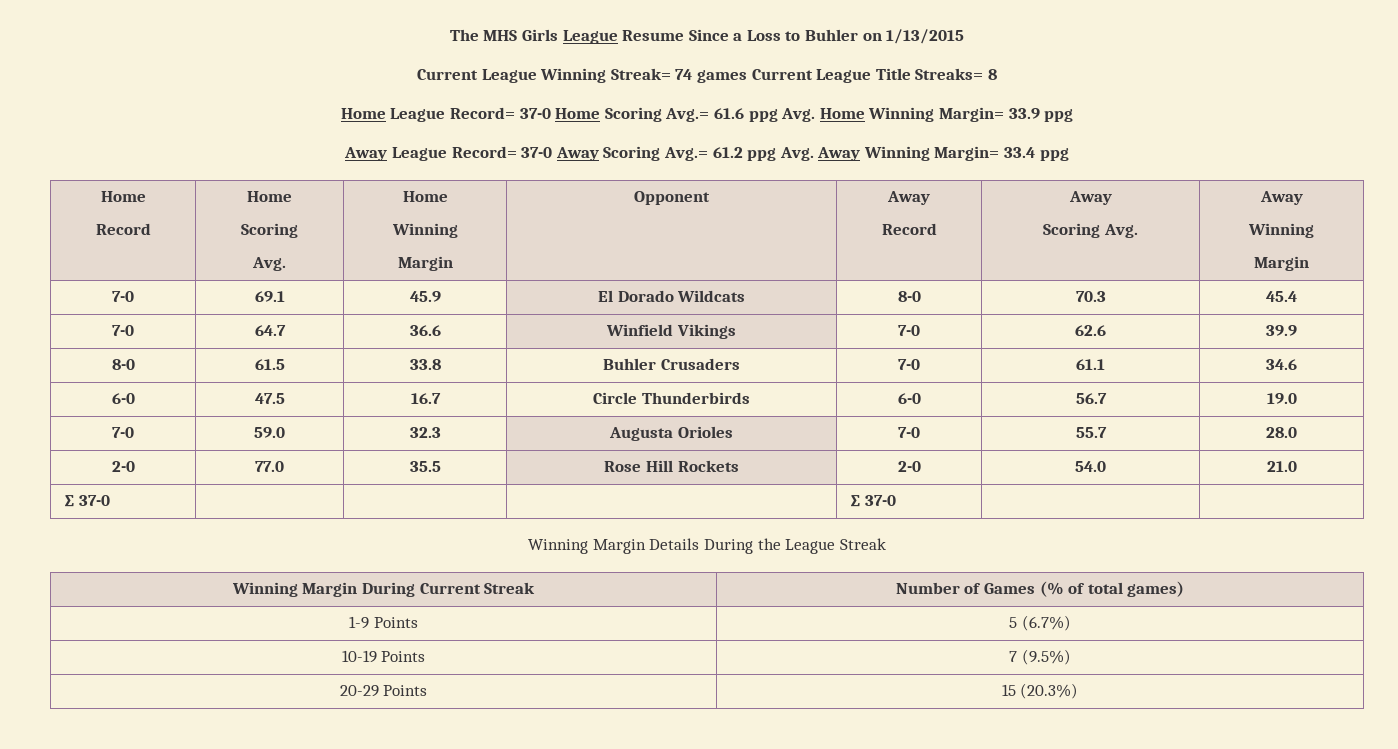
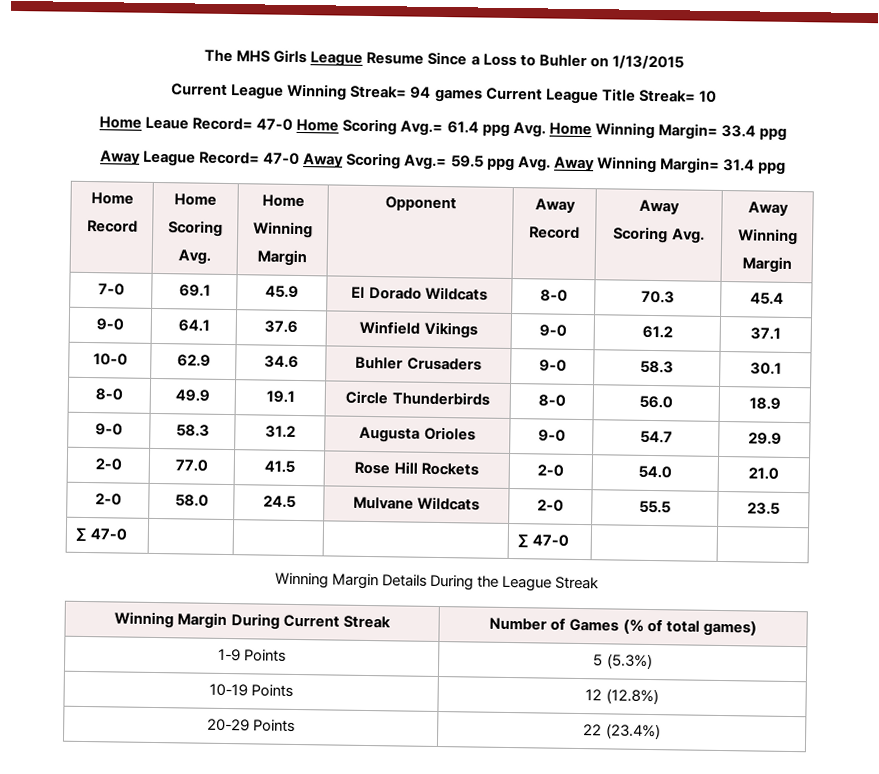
[675,69,693,80] 74 -> [410,86,432,99] 94
[915,68,997,80] [340,107,551,122] Streaks= 8 // Home League Record= 37-0 -> [638,89,717,103] [99,116,294,131] Streak= 10 // Home Leaue Record= 47-0
[714,108,744,119] 61.6 -> [446,121,479,134] 61.4
[1008,108,1040,119] 33.9 -> [720,124,756,138] 33.4
[521,147,553,158] 37-0 -> [263,152,301,166] 47-0
[712,147,743,158] 61.2 -> [450,155,484,168] 59.5
[1004,147,1036,158] 33.4 -> [722,158,755,172] 31.4
[112,325,134,336] [254,325,286,336] [409,325,441,336] 7-0 | 64.7 | 36.6 -> [96,318,124,331] [177,319,210,332] [264,320,298,333] 9-0 | 64.1 | 37.6
[898,325,920,336] [1075,325,1106,336] [1266,325,1297,336] [111,359,135,370] [254,359,285,370] [409,359,441,370] [603,358,740,370] [898,359,920,370] [1076,359,1105,370] [1266,359,1297,370] [111,393,135,404] [254,393,285,404] [410,393,441,404] [593,392,750,404] [897,393,921,404] [1075,393,1107,404] [1266,393,1297,404] [112,427,134,438] [254,427,285,438] [409,427,441,438] 7-0 | 62.6 | 39.9 // 8-0 | 61.5 | 33.8 | Buhler Crusaders | 7-0 | 61.1 | 34.6 // 6-0 | 47.5 | 16.7 | Circle Thunderbirds | 6-0 | 56.7 | 19.0 // 7-0 | 59.0 | 32.3 -> [538,324,567,337] [641,325,673,339] [750,327,781,340] [92,353,128,366] [176,354,211,367] [263,355,299,369] [355,356,482,371] [538,359,567,372] [640,360,674,374] [749,362,782,375] [95,388,123,401] [175,389,210,402] [265,390,295,403] [345,390,490,406] [537,394,566,407] [639,395,673,409] [748,397,781,410] [95,423,123,436] [175,424,210,437] [264,425,296,438] 9-0 | 61.2 | 37.1 // 10-0 | 62.9 | 34.6 | Buhler Crusaders | 9-0 | 58.3 | 30.1 // 8-0 | 49.9 | 19.1 | Circle Thunderbirds | 8-0 | 56.0 | 18.9 // 9-0 | 58.3 | 31.2
[898,427,920,438] [1075,427,1107,438] [1266,427,1297,438] 7-0 | 55.7 | 28.0 -> [537,429,566,442] [639,430,673,444] [747,432,782,445] 9-0 | 54.7 | 29.9
[409,461,441,472] 35.5 -> [263,460,295,473] 41.5
[62,495,111,507] [848,495,897,507] // ∑ 37-0 | | | | ∑ 37-0 -> [94,493,122,506] [174,494,209,507] [262,495,296,508] [352,496,481,511] [537,499,564,512] [639,500,671,514] [747,502,780,515] [75,527,128,542] [517,534,570,548] // 2-0 | 58.0 | 24.5 | Mulvane Wildcats | 2-0 | 55.5 | 23.5 // ∑ 47-0 | | | | ∑ 47-0
[1021,615,1071,631] (6.7%) -> [606,653,653,670] (5.3%)
[1009,649,1071,665] 7 (9.5%) -> [585,688,659,705] 12 (12.8%)
[1001,683,1079,699] 15 (20.3%) -> [583,723,661,740] 22 (23.4%)

